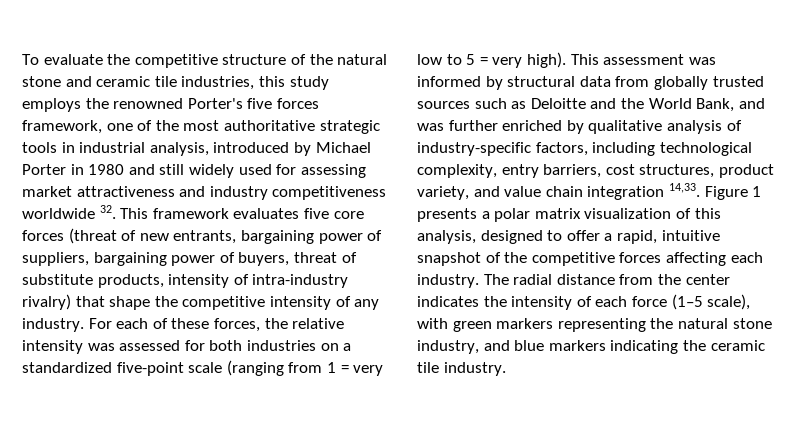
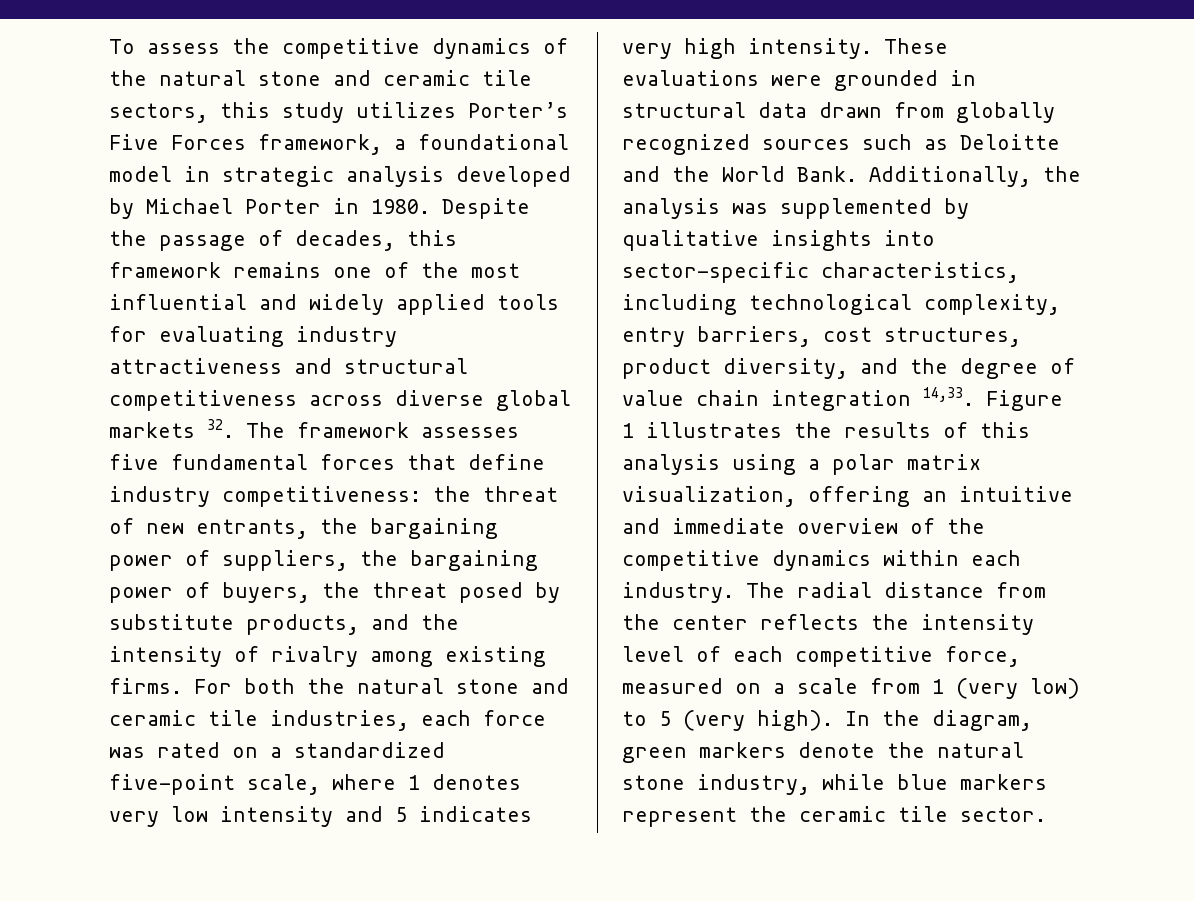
[43,54,287,68] evaluate the competitive structure -> [147,38,531,59] assess the competitive dynamics
[181,76,255,90] industries, -> [109,103,208,123] sectors,
[22,98,319,112] [22,120,380,134] [22,142,371,156] [22,164,366,178] [22,186,387,200] [22,205,364,219] [22,228,117,244] employs the renowned Porter's five forces framework, one of the most authoritative strategic tools in industrial analysis, introduced by Michael Porter in 1980 and still widely used for assessing market attractiveness and industry competitiveness worldwide 32. This framework evaluates five core forces (threat -> [356,102,568,118] [109,134,569,155] [109,166,571,187] [109,198,530,219] [109,230,457,251] [109,262,520,278] [109,294,559,315] [109,326,397,347] [109,358,468,374] [109,390,571,411] [109,419,519,438] [109,454,545,470] [109,486,558,507] utilizes Porter’s Five Forces framework, a foundational model in strategic analysis developed by Michael Porter in 1980. Despite the passage of decades, this framework remains one of the most influential and widely applied tools for evaluating industry attractiveness and structural competitiveness across diverse global markets 32. The framework assesses five fundamental forces that define industry competitiveness: the threat
(237, 237) none -> [320,518,358,534] the
(89, 259) none -> [360,550,398,566] the
[293,252,357,263] [22,274,349,288] [22,294,380,310] [22,318,345,332] [22,340,352,354] [22,360,384,376] [417,52,716,68] [417,76,503,90] threat of substitute products, intensity of intra-industry rivalry) that shape the competitive intensity of any industry. For each of these forces, the relative intensity was assessed for both industries on a standardized five-point scale (ranging from 1 = very low to 5 = very high). This assessment was informed by -> [322,582,560,603] [109,614,459,635] [109,646,546,667] [109,678,569,694] [109,710,546,731] [109,742,445,758] [109,774,521,795] [109,806,532,827] [622,38,948,59] [622,70,976,91] the threat posed by substitute products, and the intensity of rivalry among existing firms. For both the natural stone and ceramic tile industries, each force was rated on a standardized five-point scale, where 1 denotes very low intensity and 5 indicates very high intensity. These evaluations were grounded in
(611, 81) none -> [819,102,882,118] drawn
[712,76,764,87] trusted -> [622,134,750,155] recognized
[696,98,765,112] [417,120,742,134] [417,142,588,156] Bank, and was further enriched by qualitative analysis of industry-specific factors, -> [797,166,1081,187] [622,198,969,219] [622,230,935,251] [622,262,1019,283] Bank. Additionally, the analysis was supplemented by qualitative insights into sector-specific characteristics,
[417,186,500,200] variety, and -> [723,358,1075,379] diversity, and the degree of
[417,208,721,222] [417,230,720,244] [417,252,481,266] presents a polar matrix visualization of this analysis, designed to offer a rapid, intuitive snapshot -> [646,422,1030,438] [622,454,981,475] [622,486,1073,507] [622,518,898,534] illustrates the results of this analysis using a polar matrix visualization, offering an intuitive and immediate overview
[619,252,726,266] forces affecting -> [772,550,959,571] dynamics within
[417,296,573,310] indicates the intensity -> [760,614,1034,635] [622,646,684,662] reflects the intensity level
[631,294,751,310] [417,318,448,329] force (1–5 scale), with -> [795,646,1020,667] [622,678,1080,699] [622,710,1032,731] competitive force, measured on a scale from 1 (very low) to 5 (very high). In the diagram,
[557,318,646,332] representing -> [798,742,875,758] denote
[483,340,510,351] and -> [822,774,885,790] while
[610,340,679,354] indicating -> [622,807,737,827] represent
[443,362,506,376] industry. -> [960,807,1046,822] sector.

